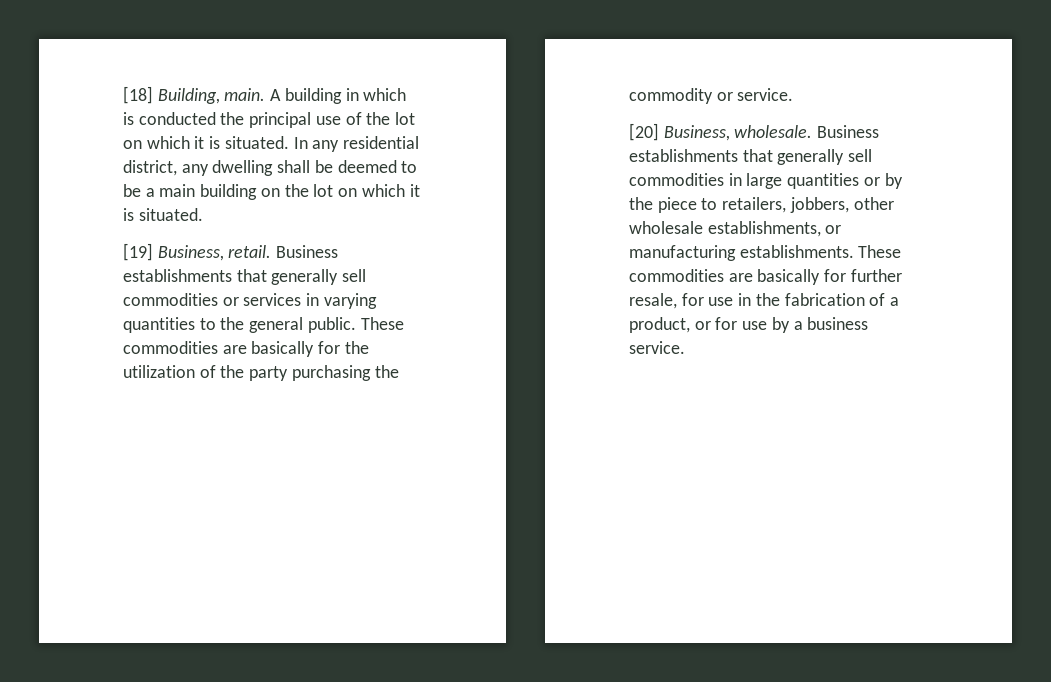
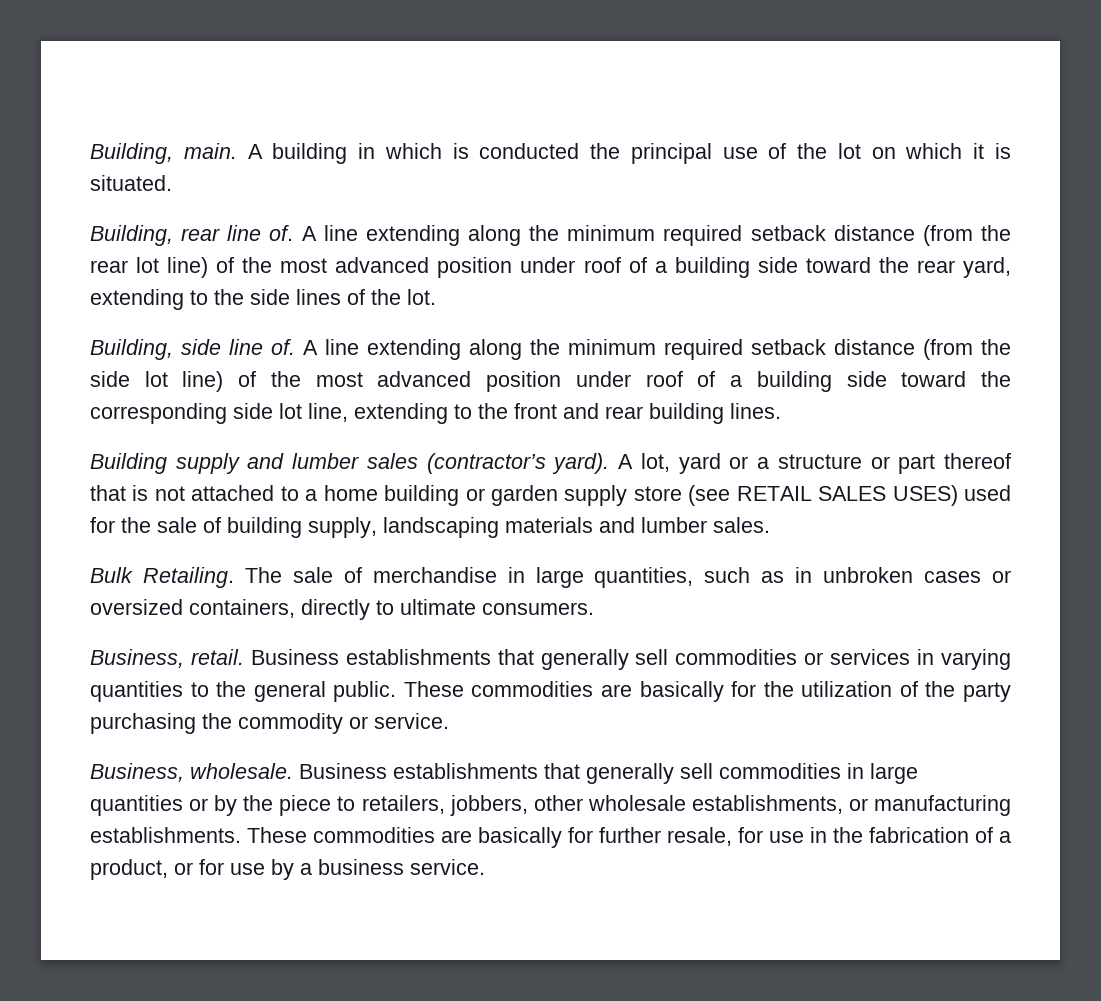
[123,86,153,104] [18] -> (90, 153) none
[293,136,420,152] [123,160,418,176] [123,184,420,200] [123,208,203,221] [123,243,153,261] In any residential district, any dwelling shall be deemed to be a main building on the lot on which it is situated. // [19] -> [90,225,1011,246] [90,257,1011,278] [90,289,436,310] [90,339,1011,360] [90,371,1012,392] [90,403,781,424] [90,453,1012,474] [90,485,1011,506] [90,517,770,538] [90,567,1012,588] [90,599,594,620] // Building, rear line of. A line extending along the minimum required setback distance (from the rear lot line) of the most advanced position under roof of a building side toward the rear yard, extending to the side lines of the lot. // Building, side line of. A line extending along the minimum required setback distance (from the side lot line) of the most advanced position under roof of a building side toward the corresponding side lot line, extending to the front and rear building lines. // Building supply and lumber sales (contractor’s yard). A lot, yard or a structure or part thereof that is not attached to a home building or garden supply store (see RETAIL SALES USES) used for the sale of building supply, landscaping materials and lumber sales. // Bulk Retailing. The sale of merchandise in large quantities, such as in unbroken cases or oversized containers, directly to ultimate consumers. //
[629,123,659,141] [20] -> (449, 721) none

